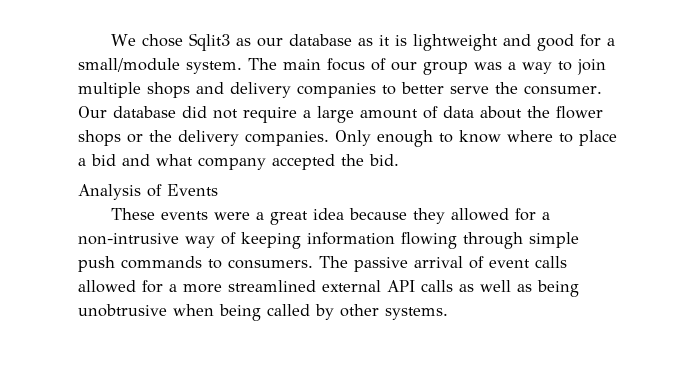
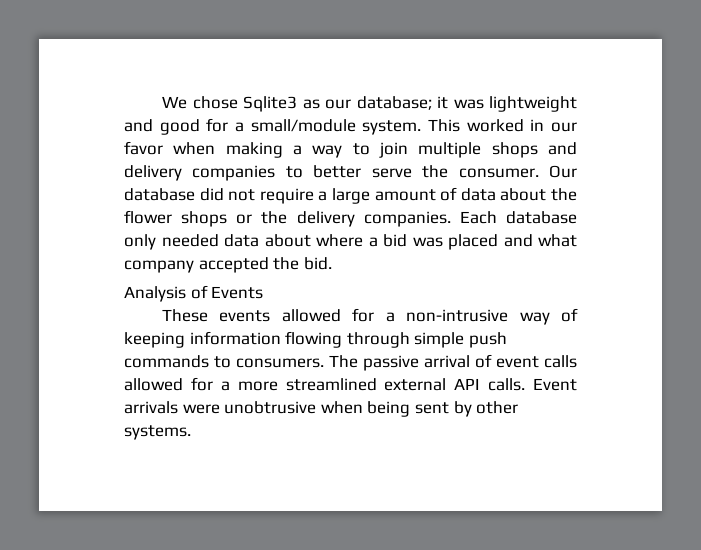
[188,33,230,51] Sqlit3 -> [242,96,297,112] Sqlite3
[288,34,407,46] database as it is -> [356,96,484,110] database; it was
[248,58,502,75] The main focus of our group was -> [428,119,578,132] [124,141,283,158] This worked in our favor when making
[335,130,617,147] [78,154,116,166] Only enough to know where to place a bid -> [459,211,577,224] [124,234,498,250] Each database only needed data about where a bid was placed
[213,208,445,225] were a great idea because they -> (271, 316) none
[421,280,579,297] calls as well as being -> [488,378,577,391] [124,401,220,414] calls. Event arrivals were
[267,304,310,316] called -> [414,402,449,414] sent

